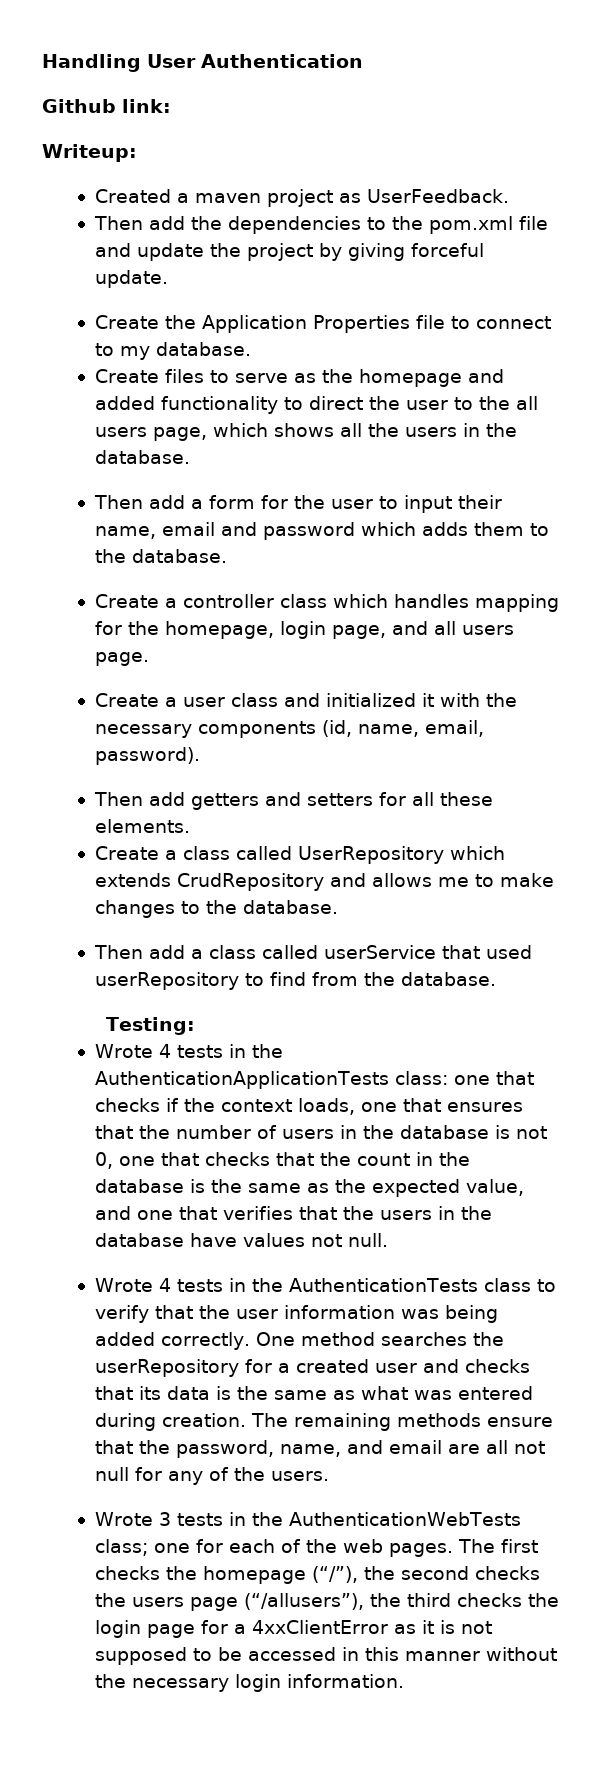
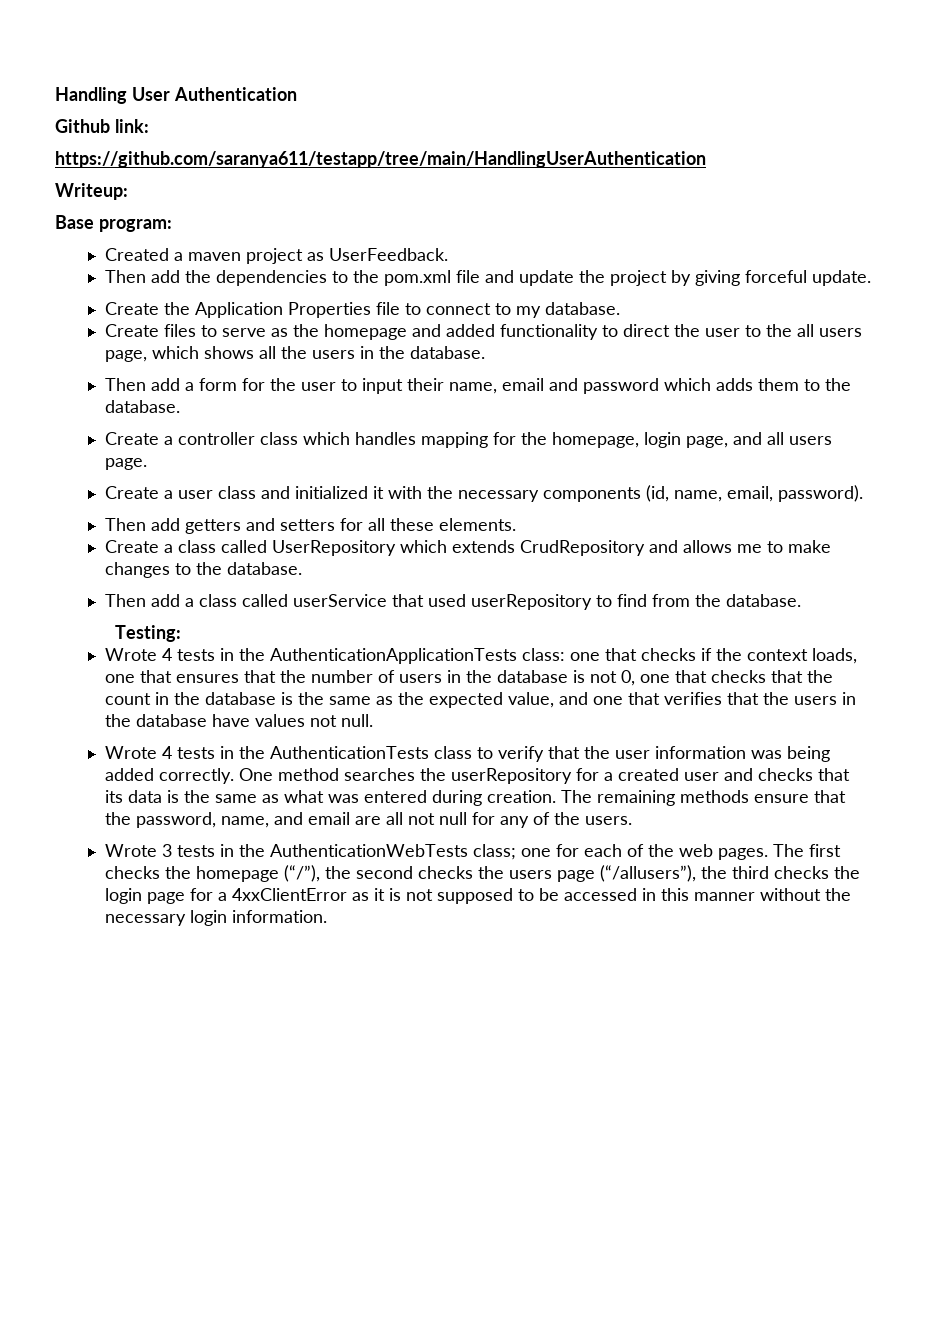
(171, 106) none -> [55,151,706,168] // https://github.com/saranya611/testapp/tree/main/HandlingUserAuthentication
(137, 153) none -> [55,215,172,232] // Base program:

